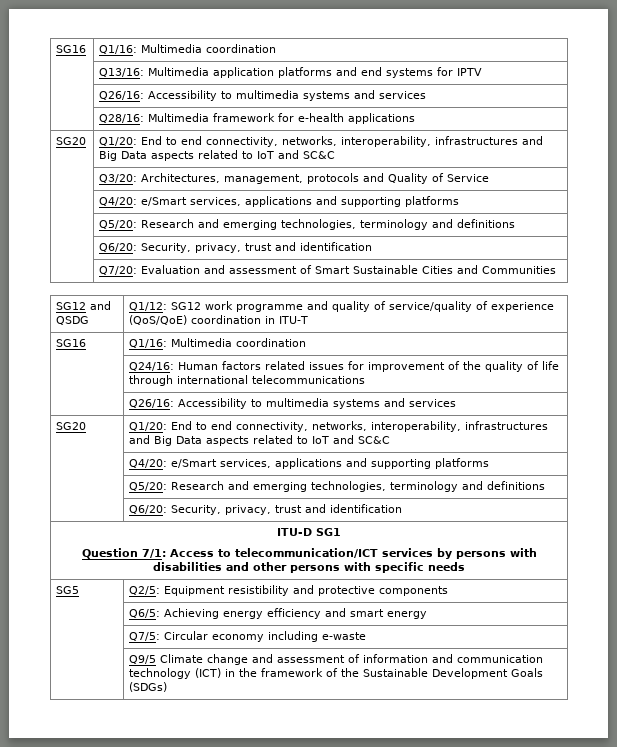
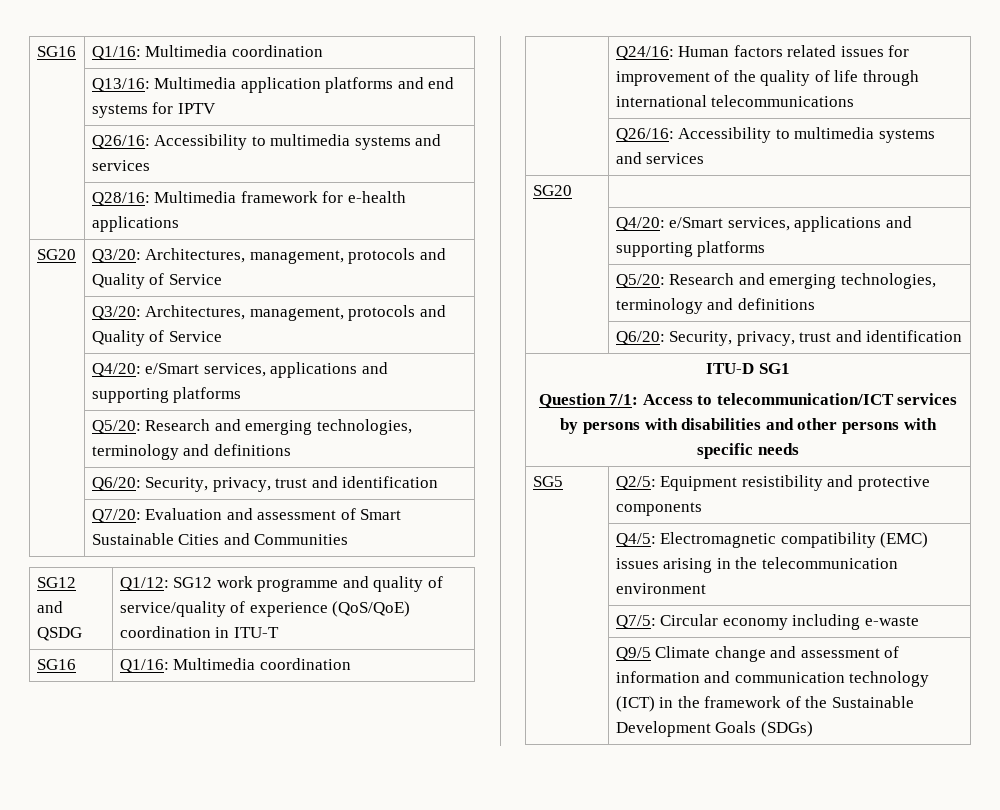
[99,136,544,147] [99,150,336,161] Q1/20: End to end connectivity, networks, interoperability, infrastructures and Big Data aspects related to IoT and SC&C -> [91,248,446,264] [91,273,222,289] Q3/20: Architectures, management, protocols and Quality of Service
[129,421,549,432] [129,435,391,446] Q1/20: End to end connectivity, networks, interoperability, infrastructures and Big Data aspects related to IoT and SC&C -> (572, 190) none
[129,608,428,619] Q6/5: Achieving energy efficiency and smart energy -> [615,532,929,548] [615,557,898,573] [615,583,706,594] Q4/5: Electromagnetic compatibility (EMC) issues arising in the telecommunication environment

